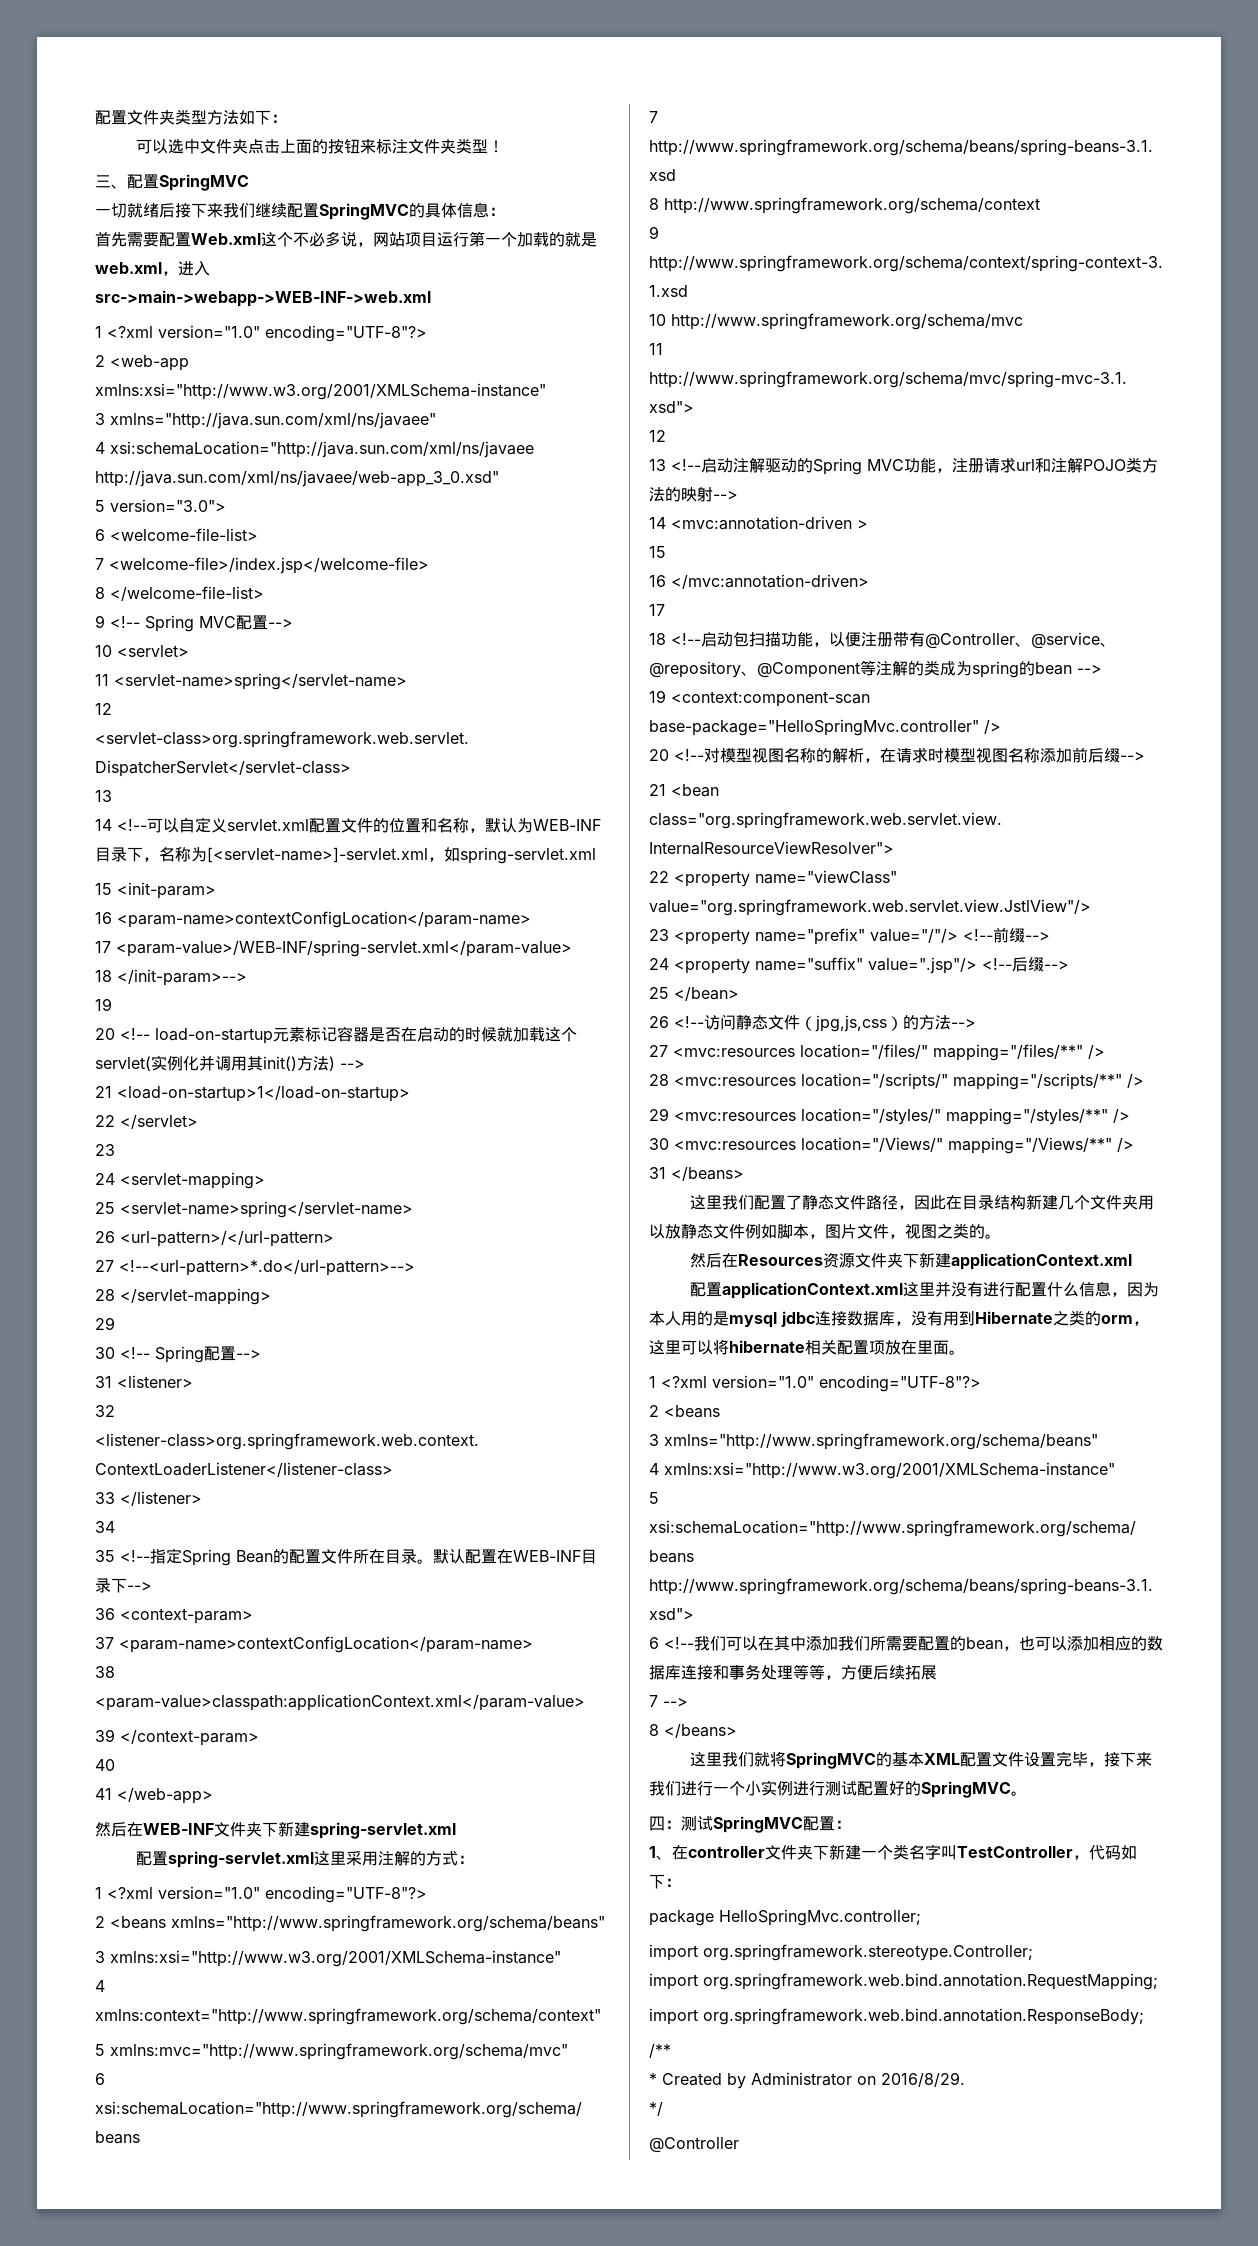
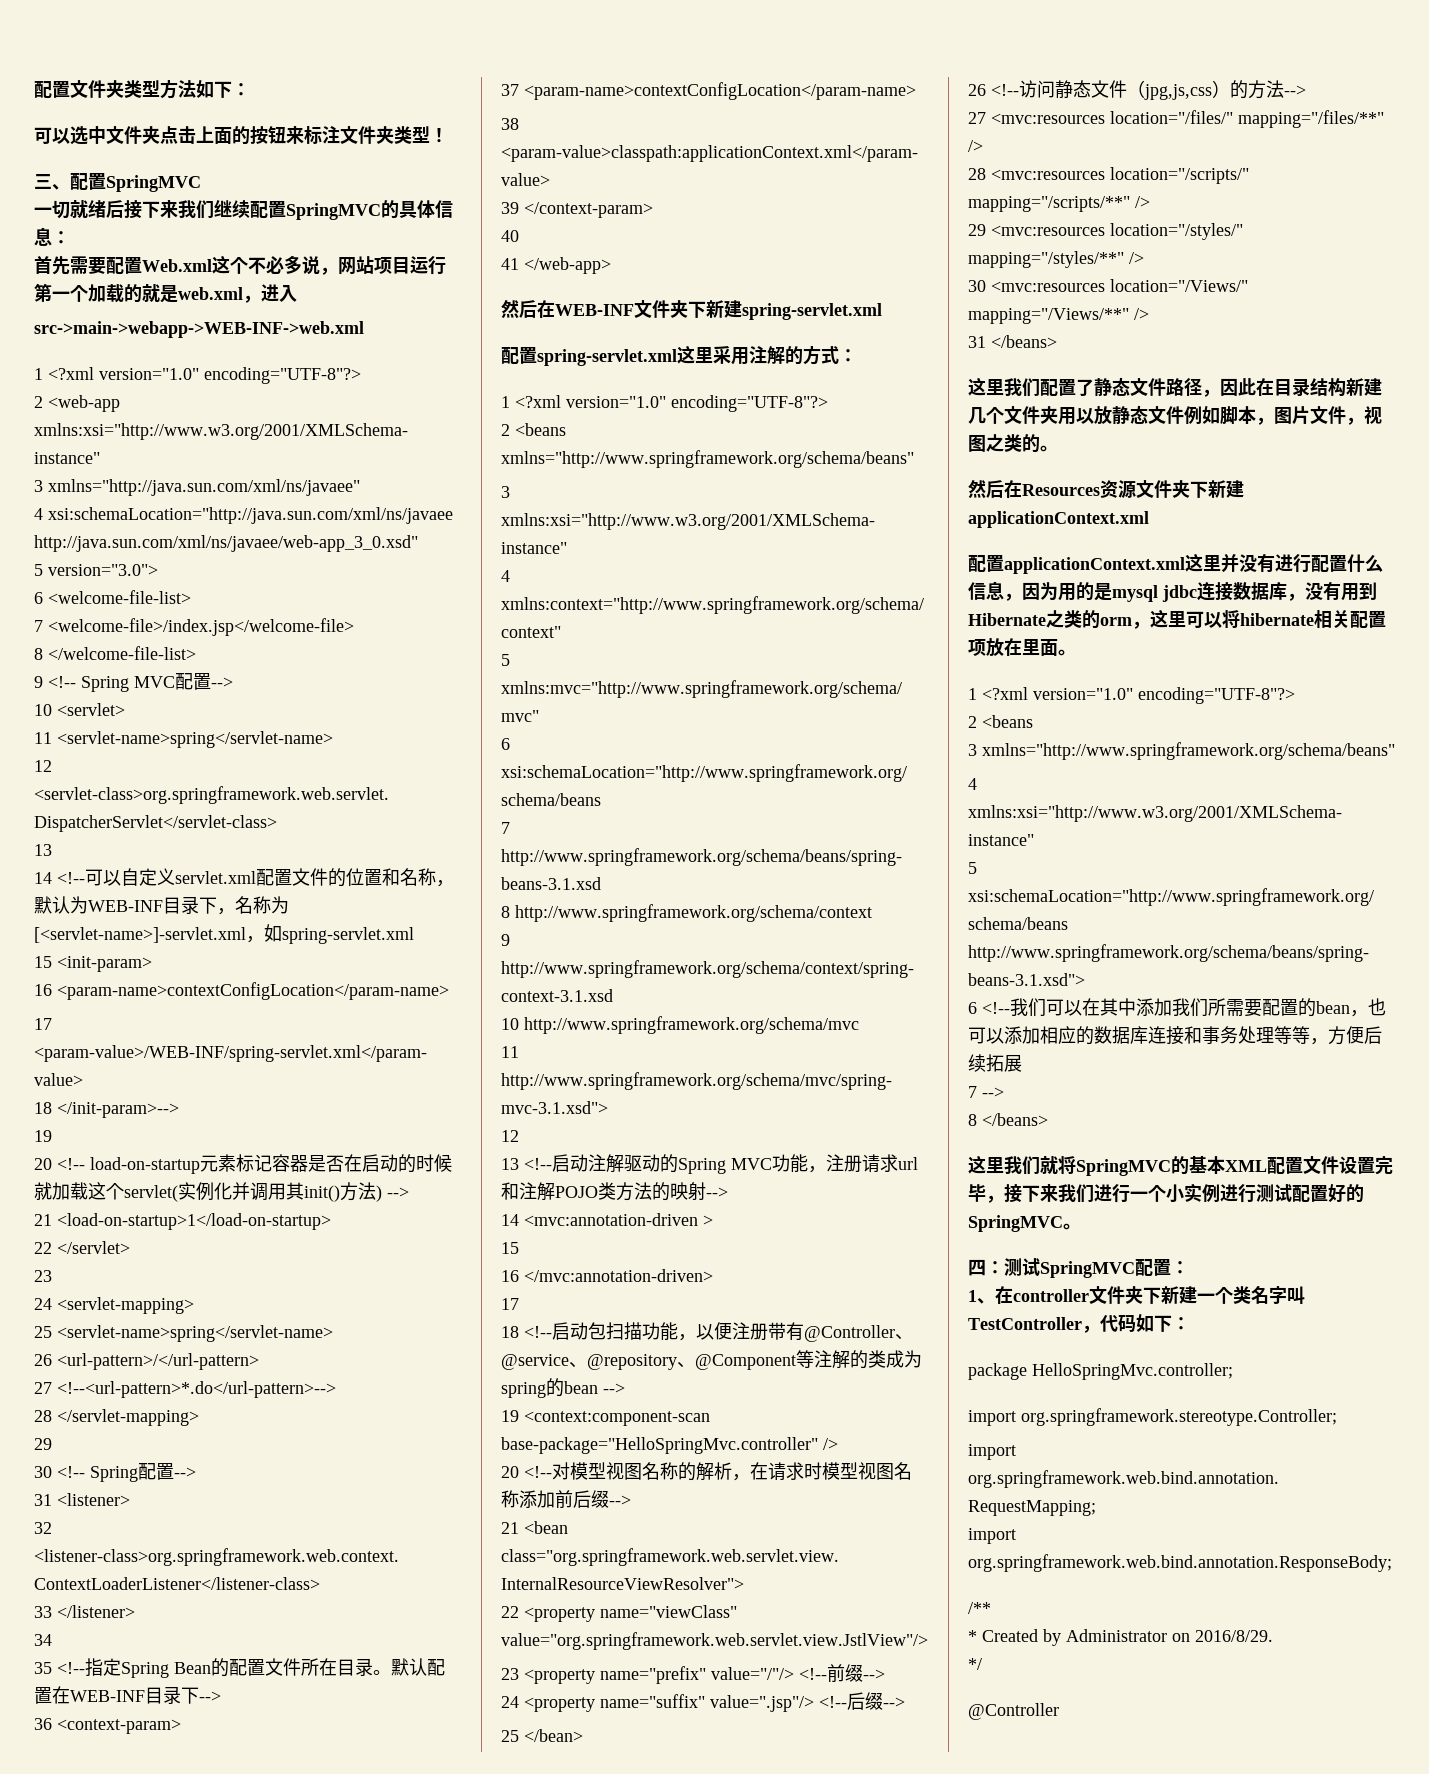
[649,1311,681,1326] 本人 -> (1058, 591) none

